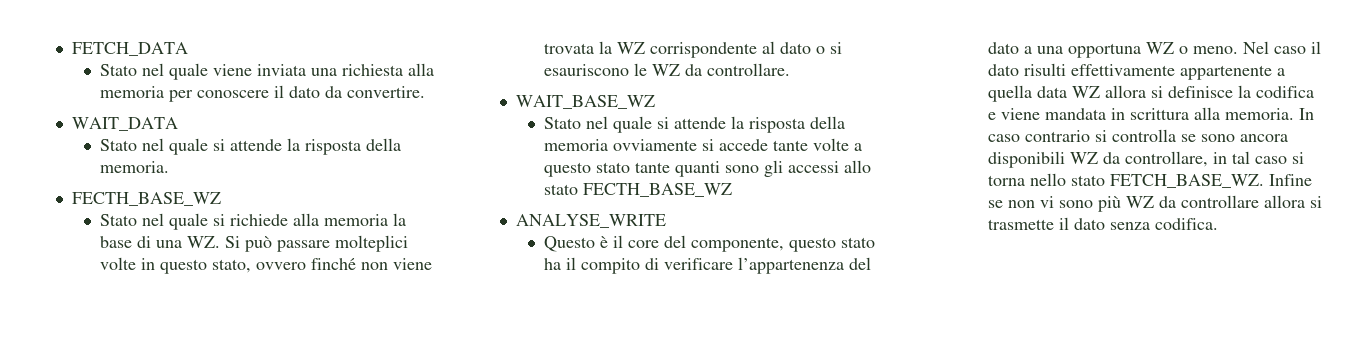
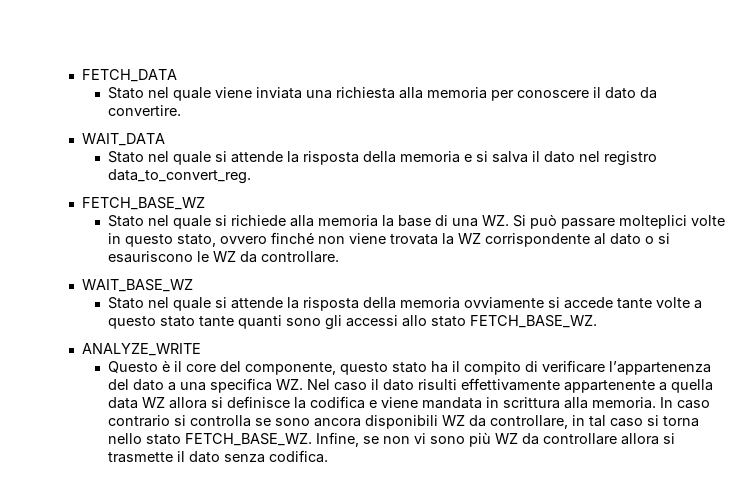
[100,161,170,173] [72,192,222,206] memoria. // FECTH_BASE_WZ -> [400,151,658,166] [108,169,252,184] [81,197,205,210] memoria e si salva il dato nel registro data_to_convert_reg. // FETCH_BASE_WZ
[583,183,733,197] [516,214,667,228] FECTH_BASE_WZ // ANALYSE_WRITE -> [470,315,598,328] [81,343,201,356] FETCH_BASE_WZ. // ANALYZE_WRITE
[1068,42,1239,58] opportuna WZ o meno. -> [210,378,304,393] specifica WZ.
[1269,174,1313,186] Infine -> [316,432,360,447] Infine,

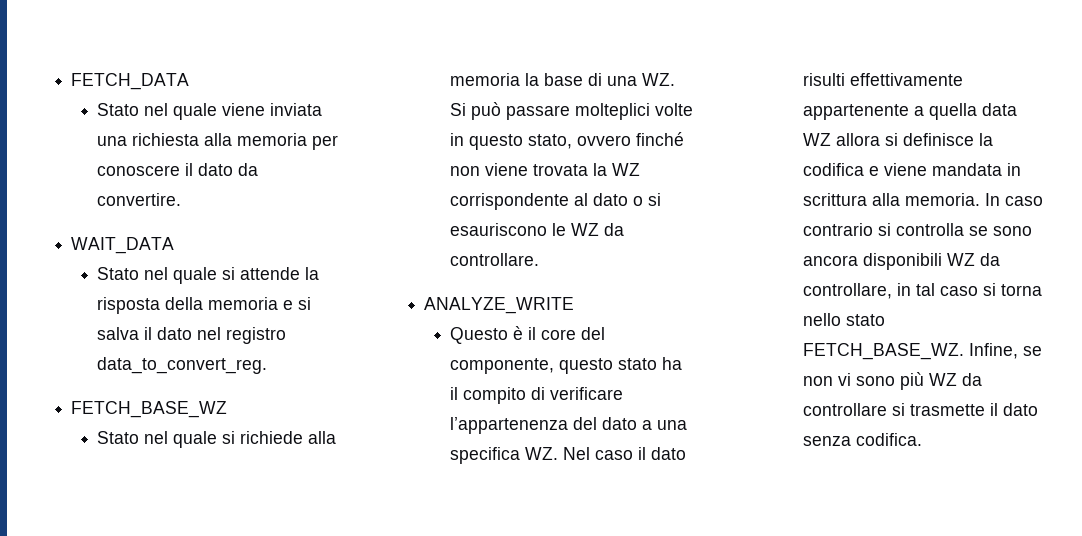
[81,279,193,292] [108,297,703,311] [108,315,598,330] // WAIT_BASE_WZ // Stato nel quale si attende la risposta della memoria ovviamente si accede tante volte a questo stato tante quanti sono gli accessi allo stato FETCH_BASE_WZ. -> (540, 259) none
[621,433,660,445] allora -> (888, 409) none

